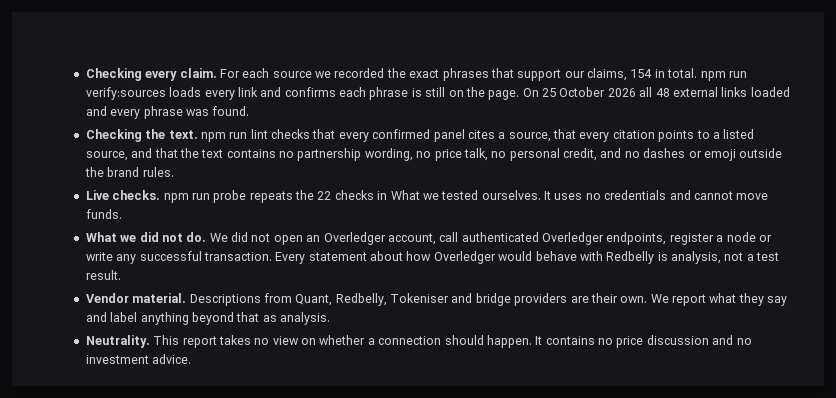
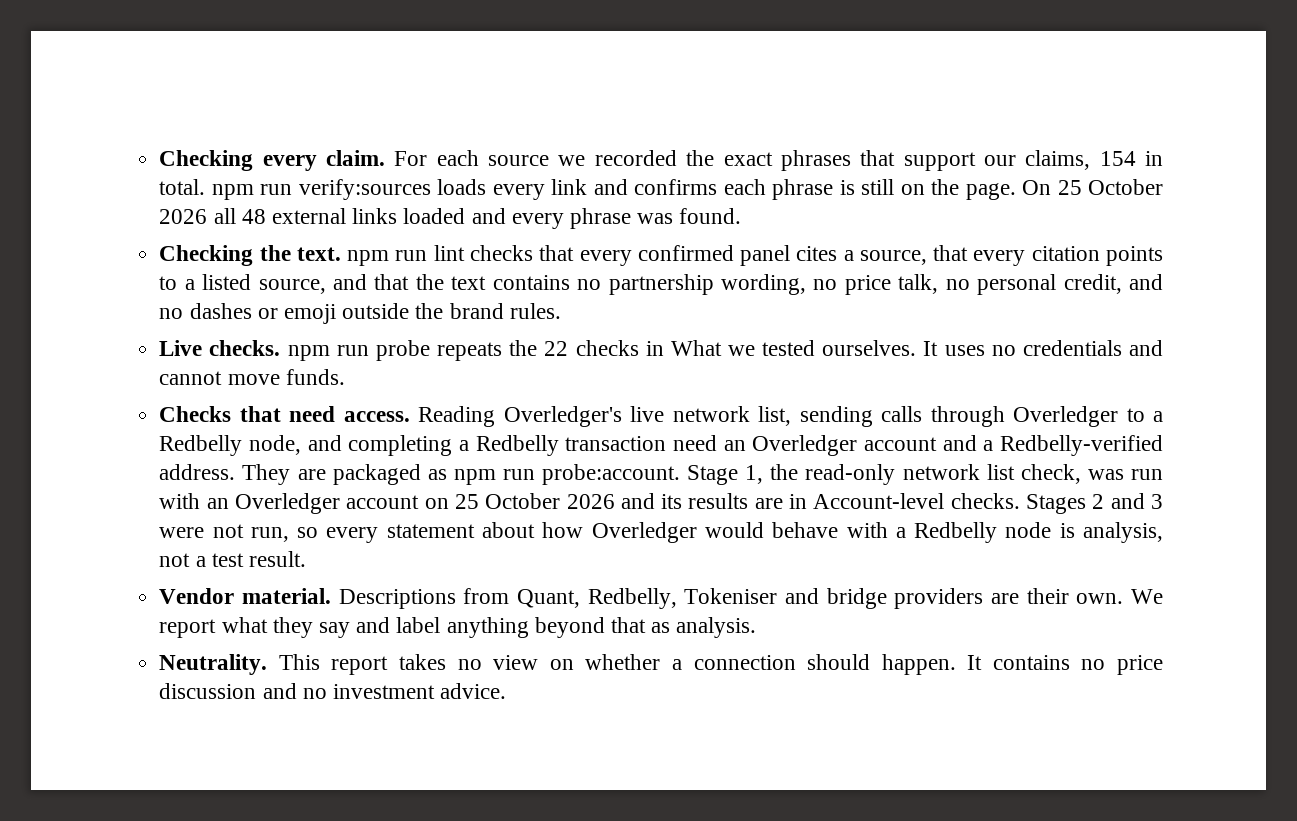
[85,232,772,245] [85,251,306,264] What we did not do. We did not open an Overledger account, call authenticated Overledger endpoints, register a node or write any successful transaction. Every -> [159,406,1163,427] [159,435,1164,456] [159,464,1164,485] [159,493,1164,514] [159,524,379,543] Checks that need access. Reading Overledger's live network list, sending calls through Overledger to a Redbelly node, and completing a Redbelly transaction need an Overledger account and a Redbelly-verified address. They are packaged as npm run probe:account. Stage 1, the read-only network list check, was run with an Overledger account on 25 October 2026 and its results are in Account-level checks. Stages 2 and 3 were not run, so every
[606,251,655,264] Redbelly -> [895,522,1052,543] a Redbelly node

